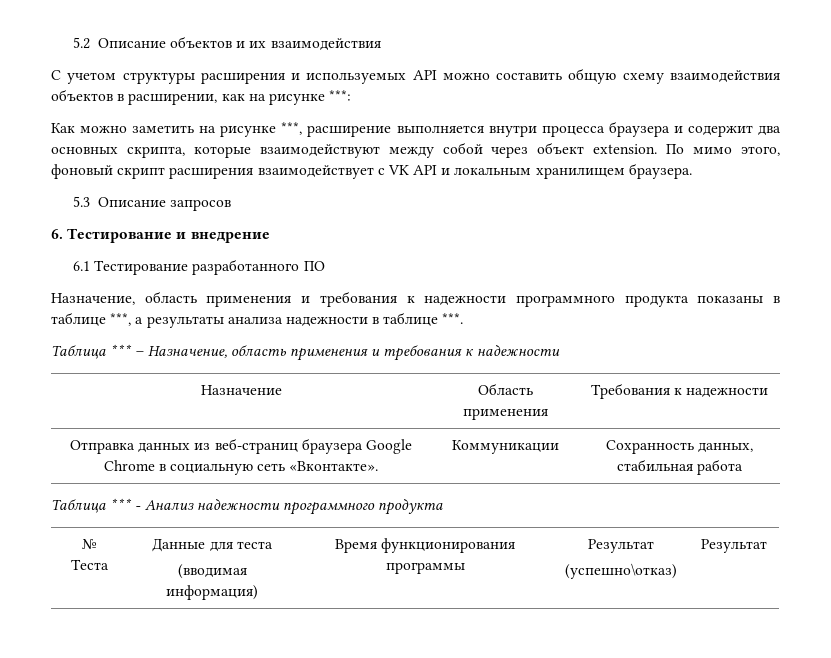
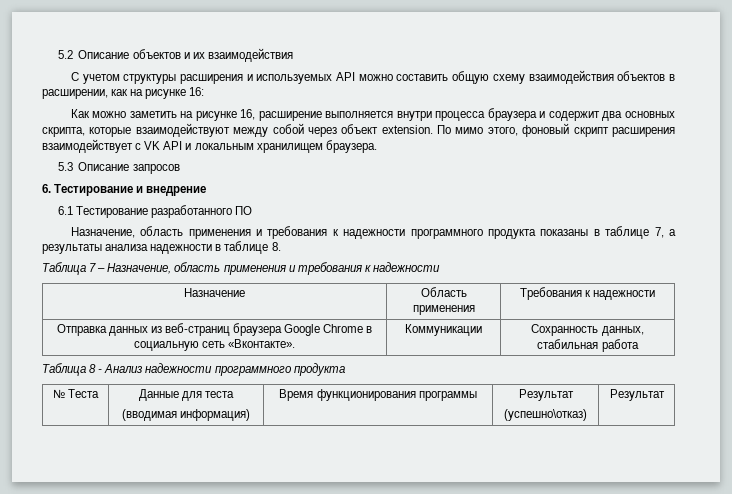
[329,90,352,101] ***: -> [189,87,205,96] 16:
[281,122,303,135] ***, -> [240,109,256,120] 16,
[110,313,132,326] ***, -> [654,227,664,238] 7,
[442,313,464,324] [51,344,133,359] ***. // Таблица *** -> [271,242,281,251] [42,262,97,275] 8. // Таблица 7
[110,498,133,510] *** -> [89,364,97,373] 8

